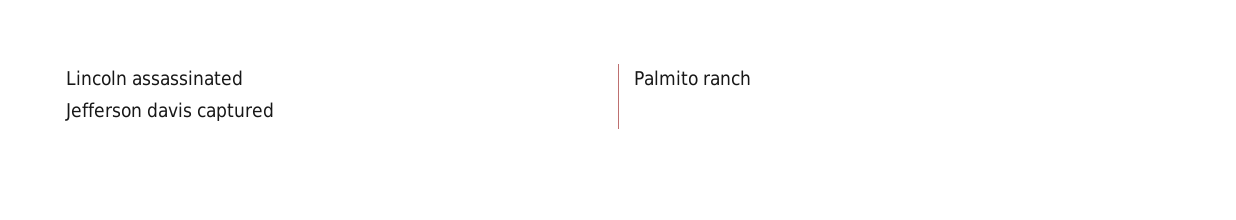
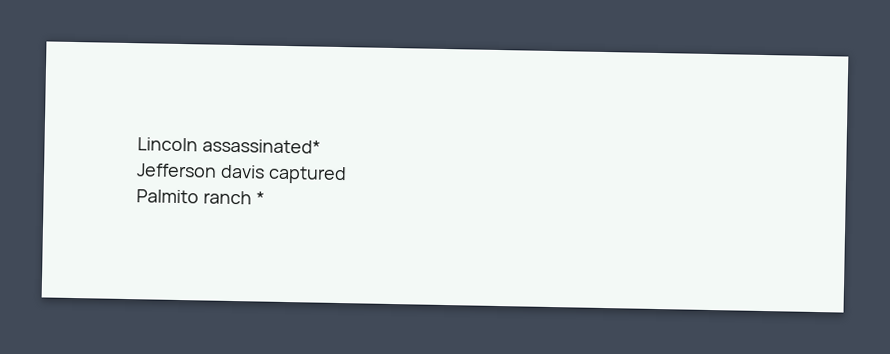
[132,70,244,86] assassinated -> [201,138,321,154] assassinated*
(752, 78) none -> [255,191,265,205] *

